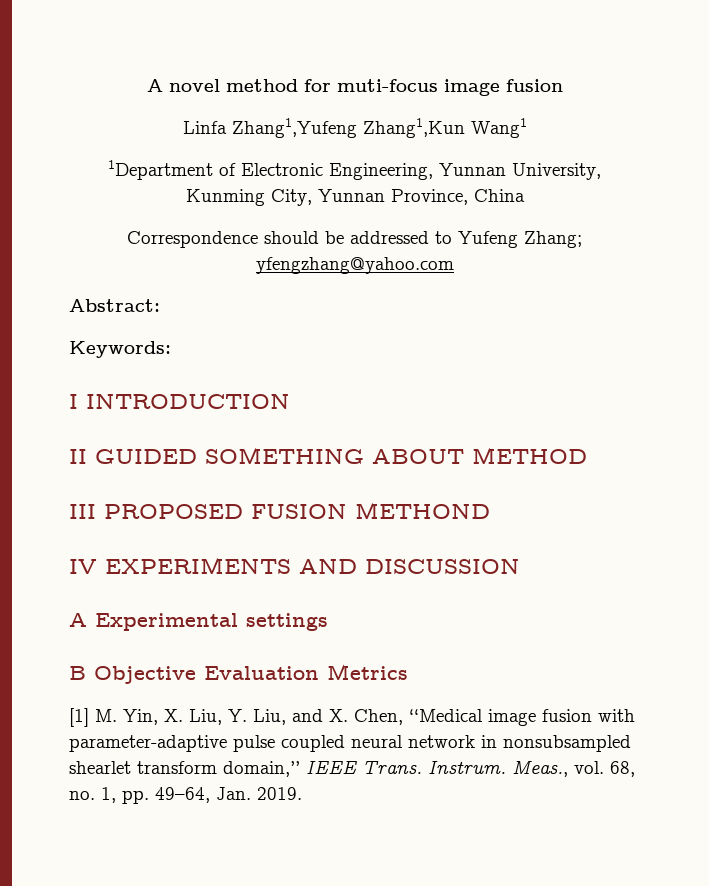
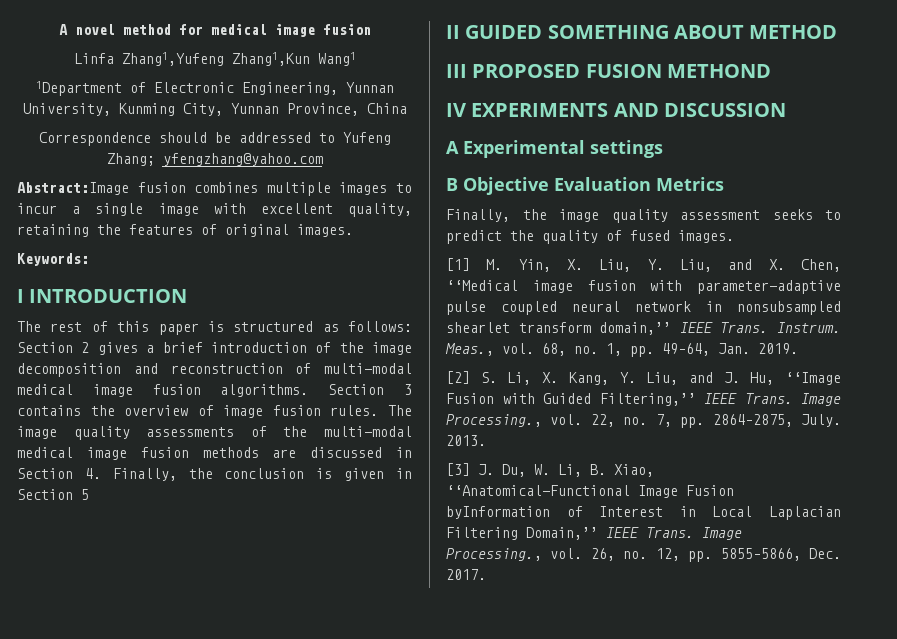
[336,79,438,92] muti-focus -> [210,24,267,35] medical
[69,299,160,312] [69,341,171,358] [69,394,290,409] Abstract: // Keywords: // I INTRODUCTION -> [17,182,412,196] [17,203,412,217] [17,224,353,237] [17,253,89,266] [17,289,188,303] [17,321,412,335] [17,342,412,355] [17,363,412,377] [17,384,412,397] [17,405,412,418] [17,426,412,440] [17,447,412,460] [17,468,412,481] [17,489,89,500] Abstract:Image fusion combines multiple images to incur a single image with excellent quality, retaining the features of original images. // Keywords: // I INTRODUCTION // The rest of this paper is structured as follows: Section 2 gives a brief introduction of the image decomposition and reconstruction of multi-modal medical image fusion algorithms. Section 3 contains the overview of image fusion rules. The image quality assessments of the multi-modal medical image fusion methods are discussed in Section 4. Finally, the conclusion is given in Section 5
(408, 672) none -> [446,209,841,223] [446,230,734,244] // Finally, the image quality assessment seeks to predict the quality of fused images.
(302, 793) none -> [446,371,841,385] [446,393,841,406] [446,414,841,428] [446,435,486,446] [446,463,654,477] [446,485,734,498] [446,506,841,520] [446,527,742,540] [446,548,841,562] [446,569,486,580] // [2] S. Li, X. Kang, Y. Liu, and J. Hu, ‘‘Image Fusion with Guided Filtering,’’ IEEE Trans. Image Processing., vol. 22, no. 7, pp. 2864–2875, July. 2013. // [3] J. Du, W. Li, B. Xiao, ‘‘Anatomical-Functional Image Fusion byInformation of Interest in Local Laplacian Filtering Domain,’’ IEEE Trans. Image Processing., vol. 26, no. 12, pp. 5855–5866, Dec. 2017.

